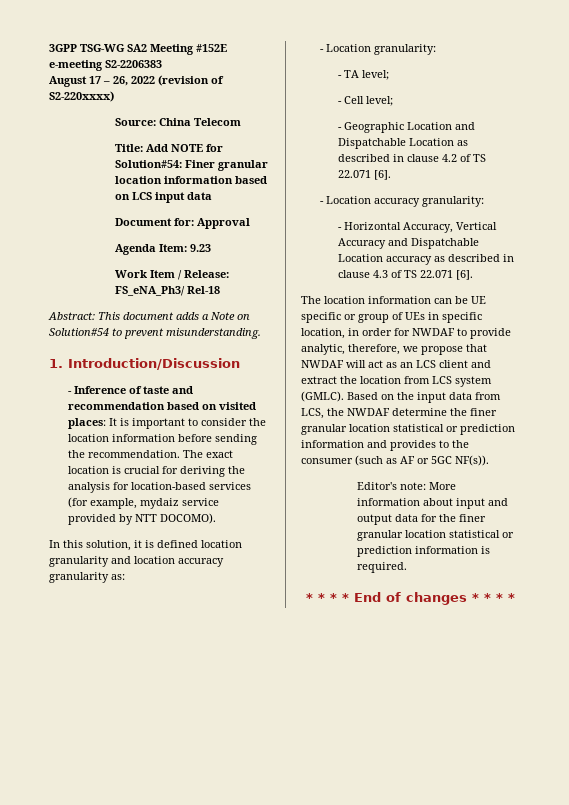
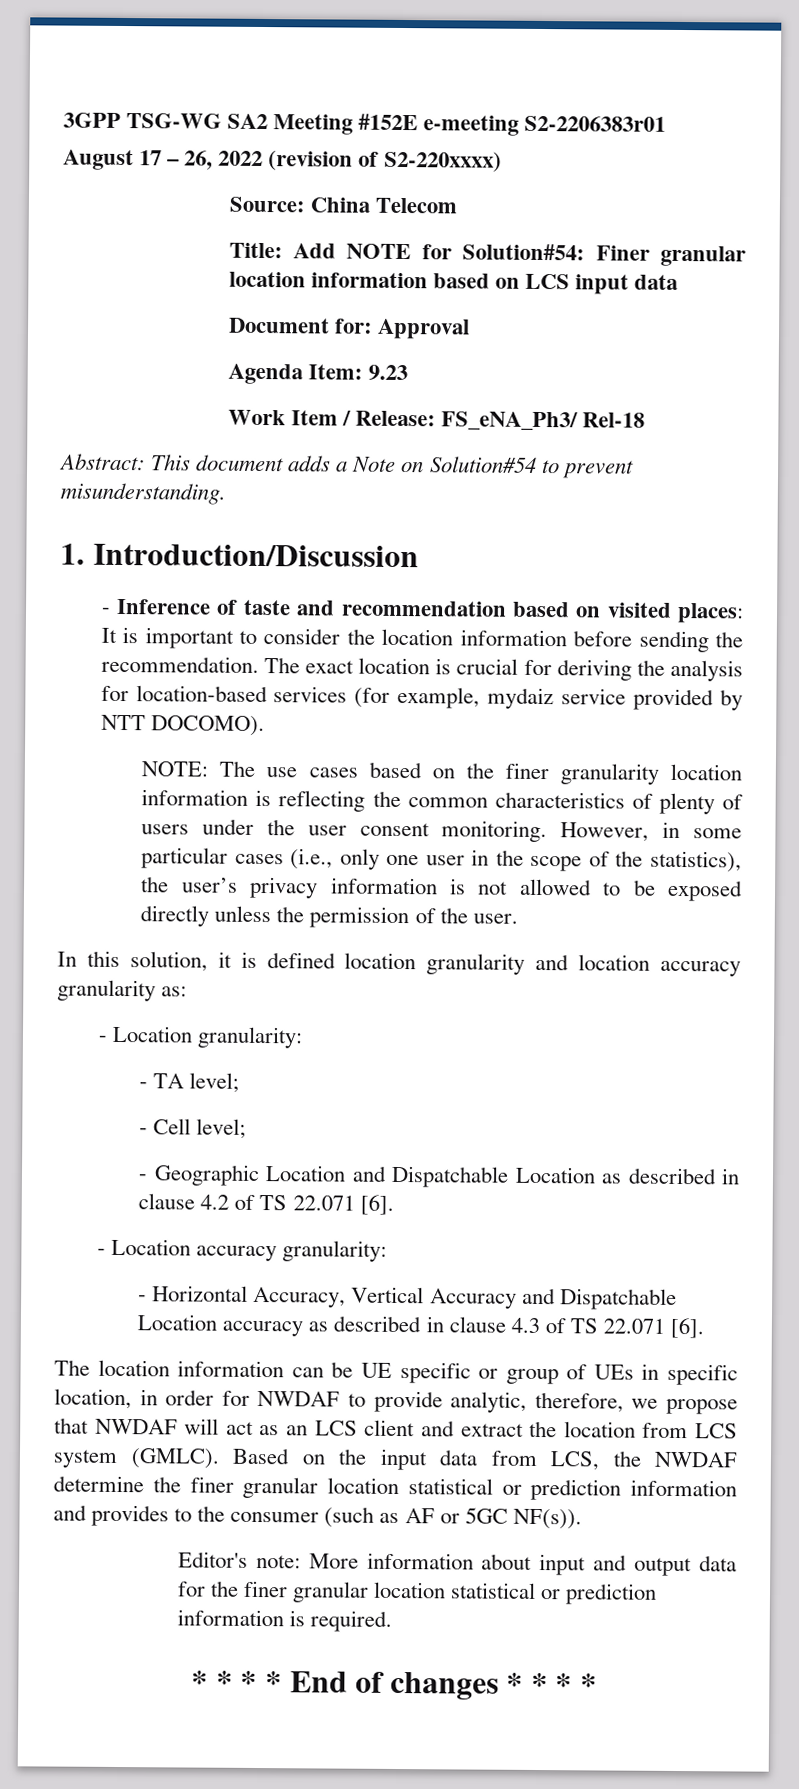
[105,60,162,68] S2-2206383 -> [524,115,667,132] S2-2206383r01
(216, 518) none -> [141,760,742,785] [141,789,743,815] [141,818,742,843] [141,847,742,873] [141,876,743,902] [140,905,518,929] // NOTE: The use cases based on the finer granularity location information is reflecting the common characteristics of plenty of users under the user consent monitoring. However, in some particular cases (i.e., only one user in the scope of the statistics), the user’s privacy information is not allowed to be exposed directly unless the permission of the user.

